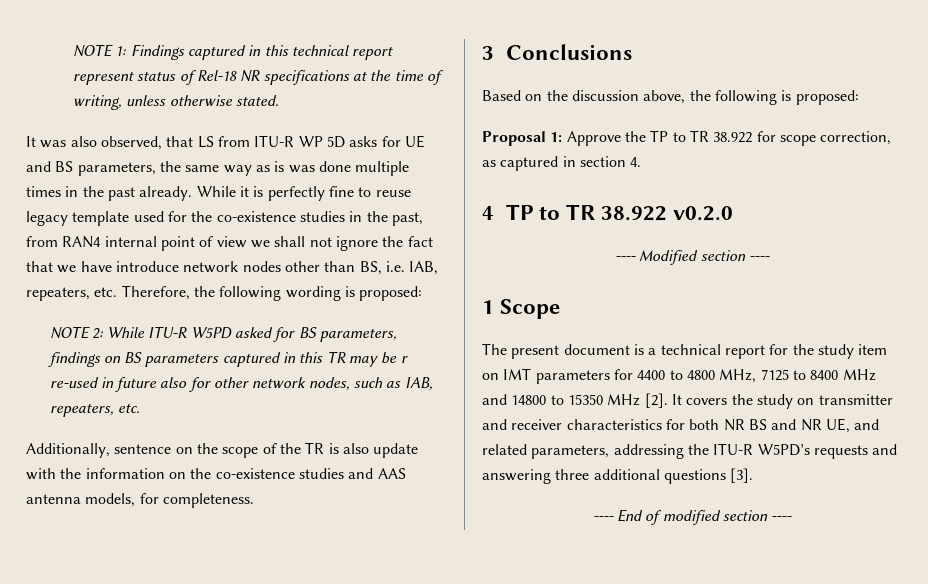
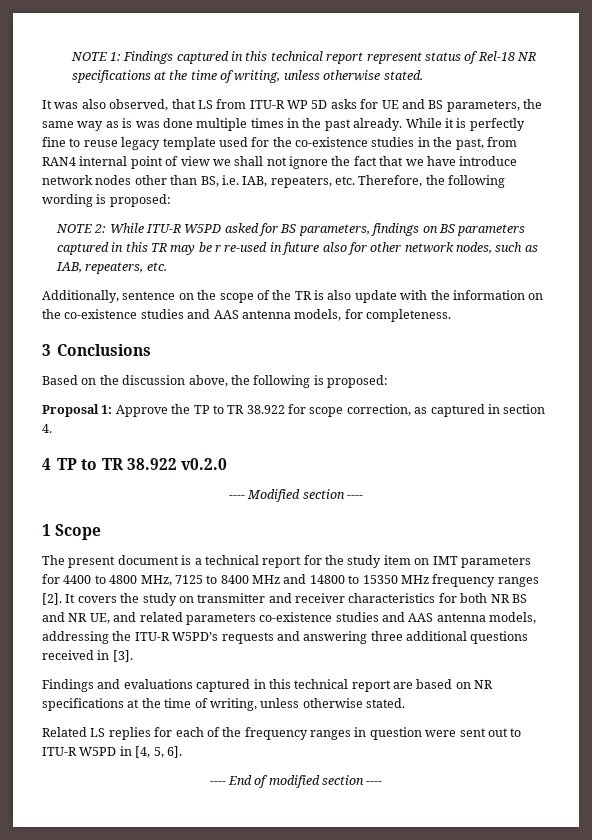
(641, 400) none -> [432,574,539,587] frequency ranges
[531,445,610,459] parameters, -> [185,612,537,625] parameters co-existence studies and AAS antenna models,
(726, 476) none -> [42,650,110,660] received in
(754, 475) none -> [42,679,494,692] [42,698,405,711] [42,727,522,740] [42,746,182,758] // Findings and evaluations captured in this technical report are based on NR specifications at the time of writing, unless otherwise stated. // Related LS replies for each of the frequency ranges in question were sent out to ITU-R W5PD in [4, 5, 6].

